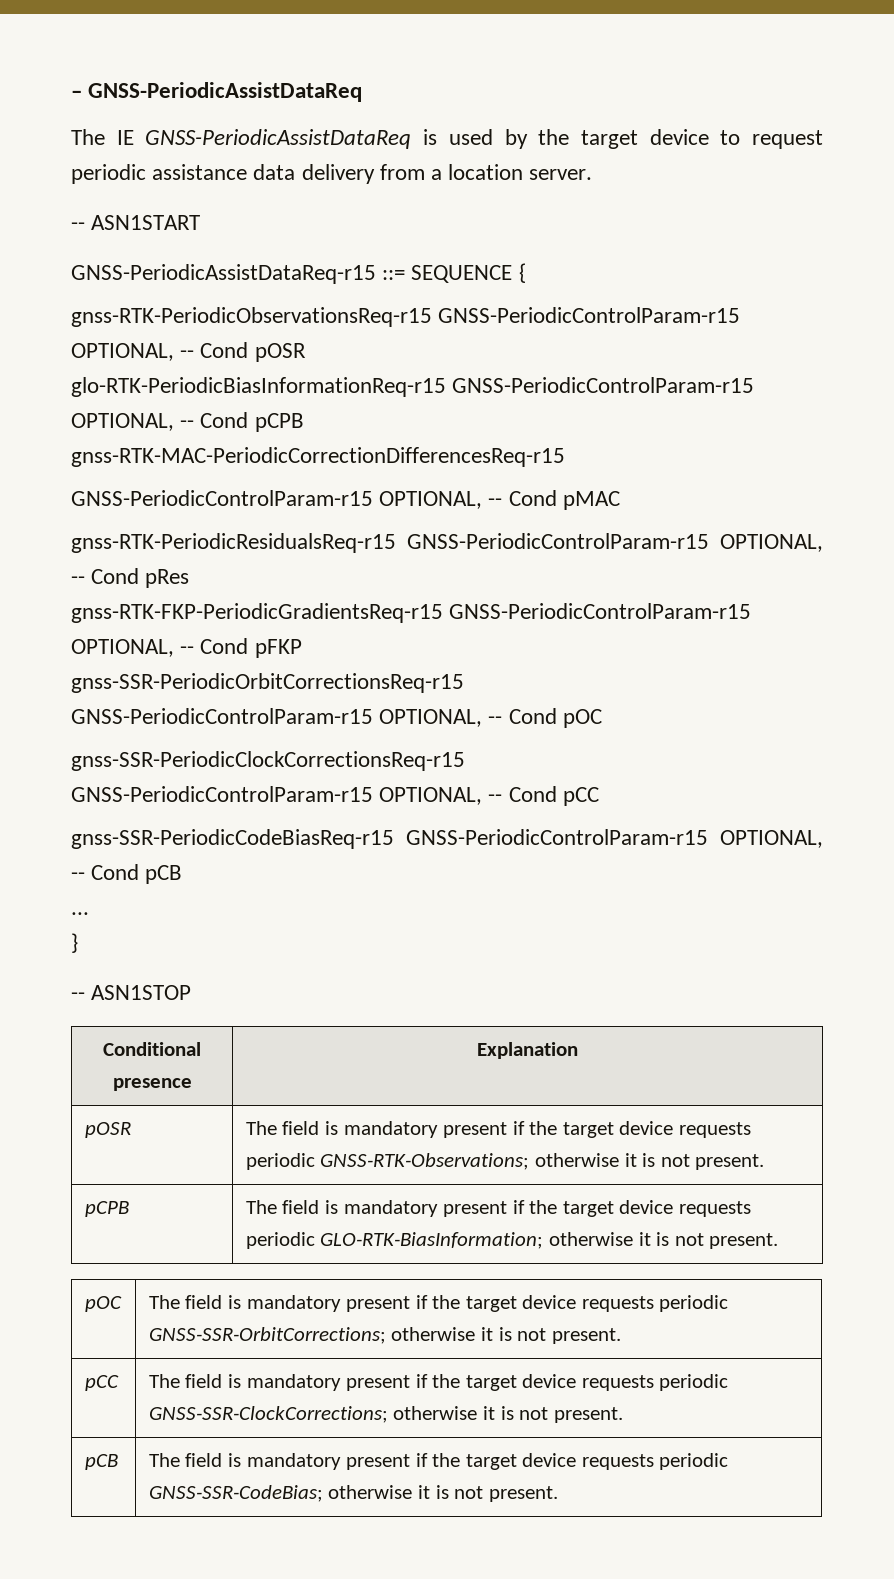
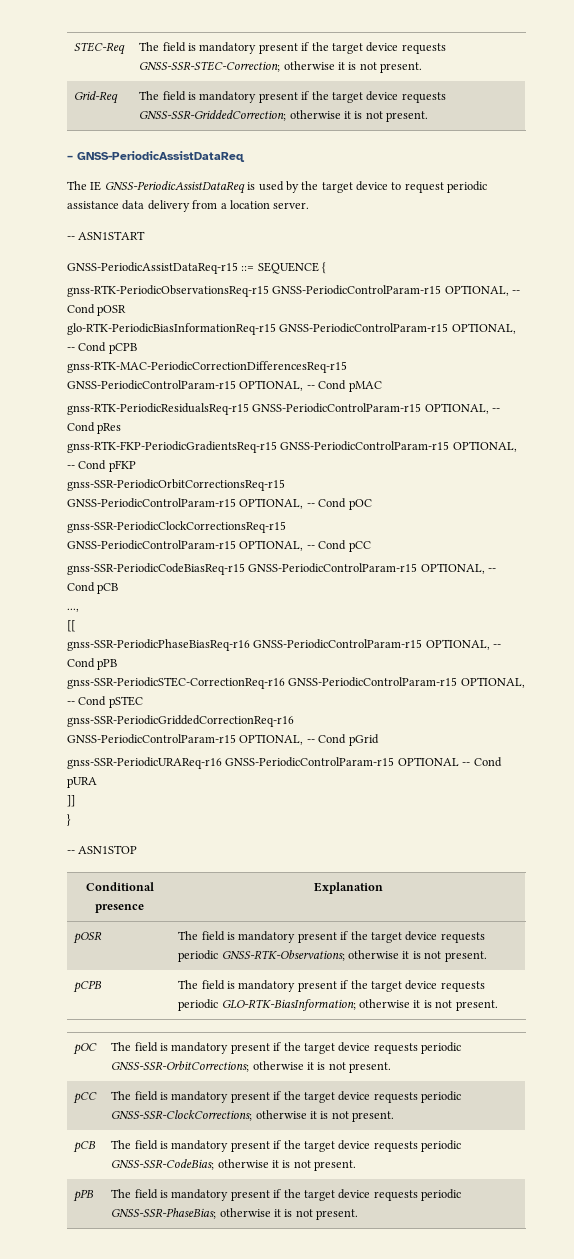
(71, 94) none -> [74,42,126,55] [139,42,446,54] [139,61,423,73] [74,91,119,104] [139,91,446,103] [139,110,429,122] STEC-Req | The field is mandatory present if the target device requests GNSS-SSR-STEC-Correction; otherwise it is not present. // Grid-Req | The field is mandatory present if the target device requests GNSS-SSR-GriddedCorrection; otherwise it is not present. //
[71,912,89,915] ... -> [67,608,79,612] [67,620,76,632] [67,639,502,651] [67,658,118,670] [67,677,525,689] [67,696,143,708] [67,715,294,727] [67,734,379,746] [67,757,502,769] [67,777,97,788] [67,795,75,807] ..., // [[ // gnss-SSR-PeriodicPhaseBiasReq-r16 GNSS-PeriodicControlParam-r15 OPTIONAL, -- Cond pPB // gnss-SSR-PeriodicSTEC-CorrectionReq-r16 GNSS-PeriodicControlParam-r15 OPTIONAL, -- Cond pSTEC // gnss-SSR-PeriodicGriddedCorrectionReq-r16 // GNSS-PeriodicControlParam-r15 OPTIONAL, -- Cond pGrid // gnss-SSR-PeriodicURAReq-r16 GNSS-PeriodicControlParam-r15 OPTIONAL -- Cond pURA // ]]
(558, 1494) none -> [73,1189,95,1202] [111,1189,462,1201] [111,1208,359,1220] // pPB | The field is mandatory present if the target device requests periodic GNSS-SSR-PhaseBias; otherwise it is not present.

